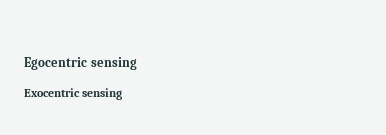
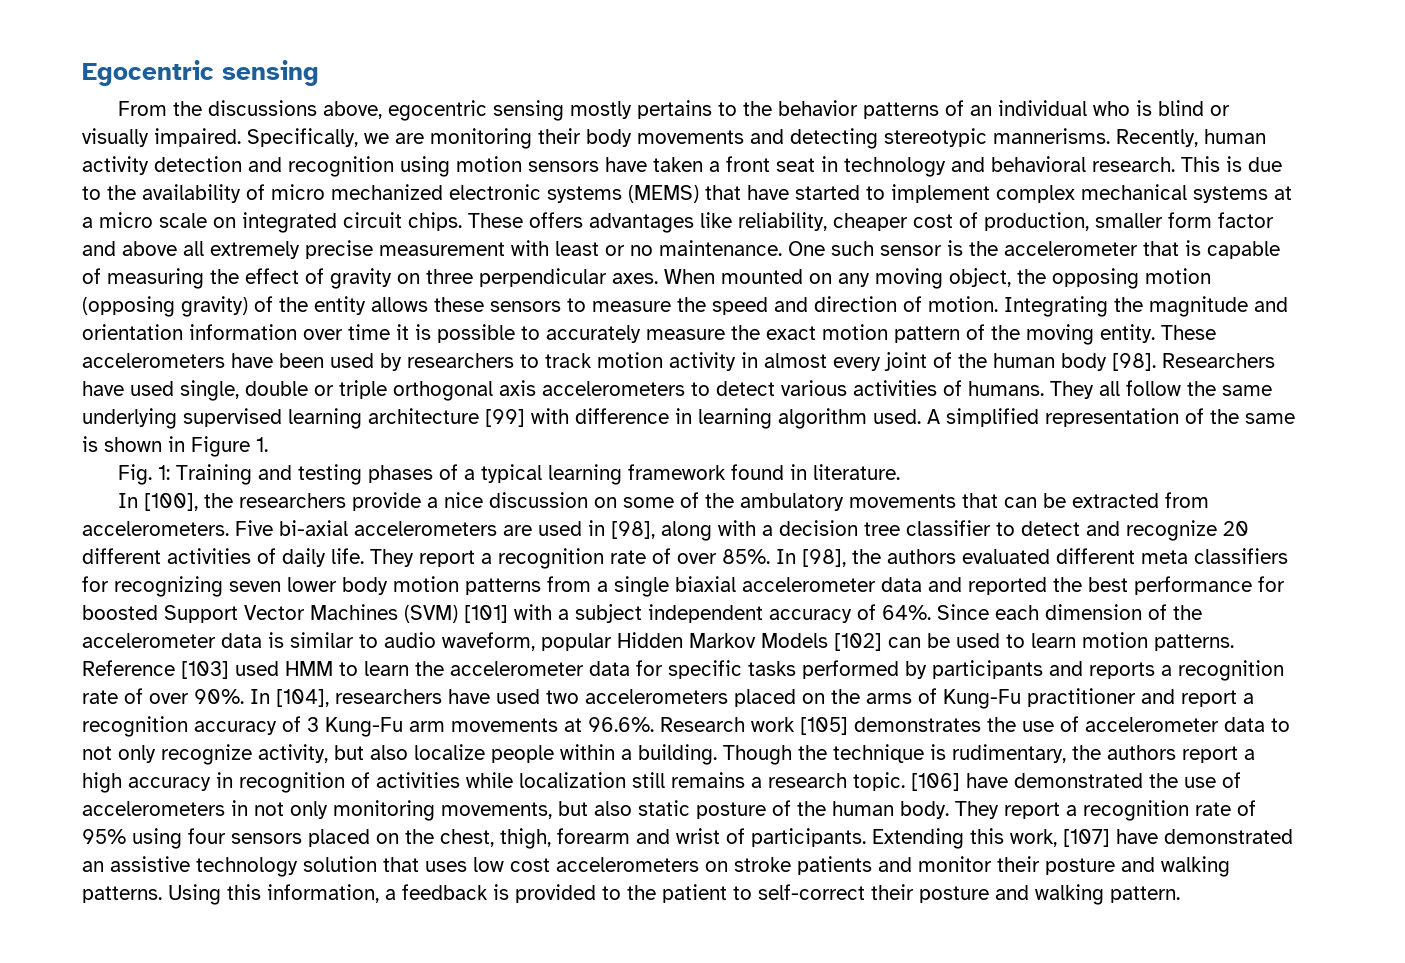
[24,88,123,100] Exocentric sensing -> [118,100,1231,121] [82,128,1266,149] [82,156,1282,177] [82,184,1292,203] [82,212,1274,233] [82,240,1280,259] [82,268,1211,289] [82,296,1288,317] [82,324,1216,345] [82,352,1275,371] [82,380,1272,401] [82,408,1295,429] [82,436,268,457] [118,464,901,485] [118,492,1210,511] [82,520,1249,541] [82,548,1288,569] [82,576,1285,597] [82,604,1202,623] [82,632,1234,651] [82,660,1284,681] [82,688,1254,709] [82,716,1290,737] [82,744,1255,765] [82,772,1241,793] [82,800,1256,821] [82,828,1293,849] [82,856,1230,877] [82,884,1180,905] From the discussions above, egocentric sensing mostly pertains to the behavior patterns of an individual who is blind or visually impaired. Specifically, we are monitoring their body movements and detecting stereotypic mannerisms. Recently, human activity detection and recognition using motion sensors have taken a front seat in technology and behavioral research. This is due to the availability of micro mechanized electronic systems (MEMS) that have started to implement complex mechanical systems at a micro scale on integrated circuit chips. These offers advantages like reliability, cheaper cost of production, smaller form factor and above all extremely precise measurement with least or no maintenance. One such sensor is the accelerometer that is capable of measuring the effect of gravity on three perpendicular axes. When mounted on any moving object, the opposing motion (opposing gravity) of the entity allows these sensors to measure the speed and direction of motion. Integrating the magnitude and orientation information over time it is possible to accurately measure the exact motion pattern of the moving entity. These accelerometers have been used by researchers to track motion activity in almost every joint of the human body [98]. Researchers have used single, double or triple orthogonal axis accelerometers to detect various activities of humans. They all follow the same underlying supervised learning architecture [99] with difference in learning algorithm used. A simplified representation of the same is shown in Figure 1. // Fig. 1: Training and testing phases of a typical learning framework found in literature. // In [100], the researchers provide a nice discussion on some of the ambulatory movements that can be extracted from accelerometers. Five bi-axial accelerometers are used in [98], along with a decision tree classifier to detect and recognize 20 different activities of daily life. They report a recognition rate of over 85%. In [98], the authors evaluated different meta classifiers for recognizing seven lower body motion patterns from a single biaxial accelerometer data and reported the best performance for boosted Support Vector Machines (SVM) [101] with a subject independent accuracy of 64%. Since each dimension of the accelerometer data is similar to audio waveform, popular Hidden Markov Models [102] can be used to learn motion patterns. Reference [103] used HMM to learn the accelerometer data for specific tasks performed by participants and reports a recognition rate of over 90%. In [104], researchers have used two accelerometers placed on the arms of Kung-Fu practitioner and report a recognition accuracy of 3 Kung-Fu arm movements at 96.6%. Research work [105] demonstrates the use of accelerometer data to not only recognize activity, but also localize people within a building. Though the technique is rudimentary, the authors report a high accuracy in recognition of activities while localization still remains a research topic. [106] have demonstrated the use of accelerometers in not only monitoring movements, but also static posture of the human body. They report a recognition rate of 95% using four sensors placed on the chest, thigh, forearm and wrist of participants. Extending this work, [107] have demonstrated an assistive technology solution that uses low cost accelerometers on stroke patients and monitor their posture and walking patterns. Using this information, a feedback is provided to the patient to self-correct their posture and walking pattern.

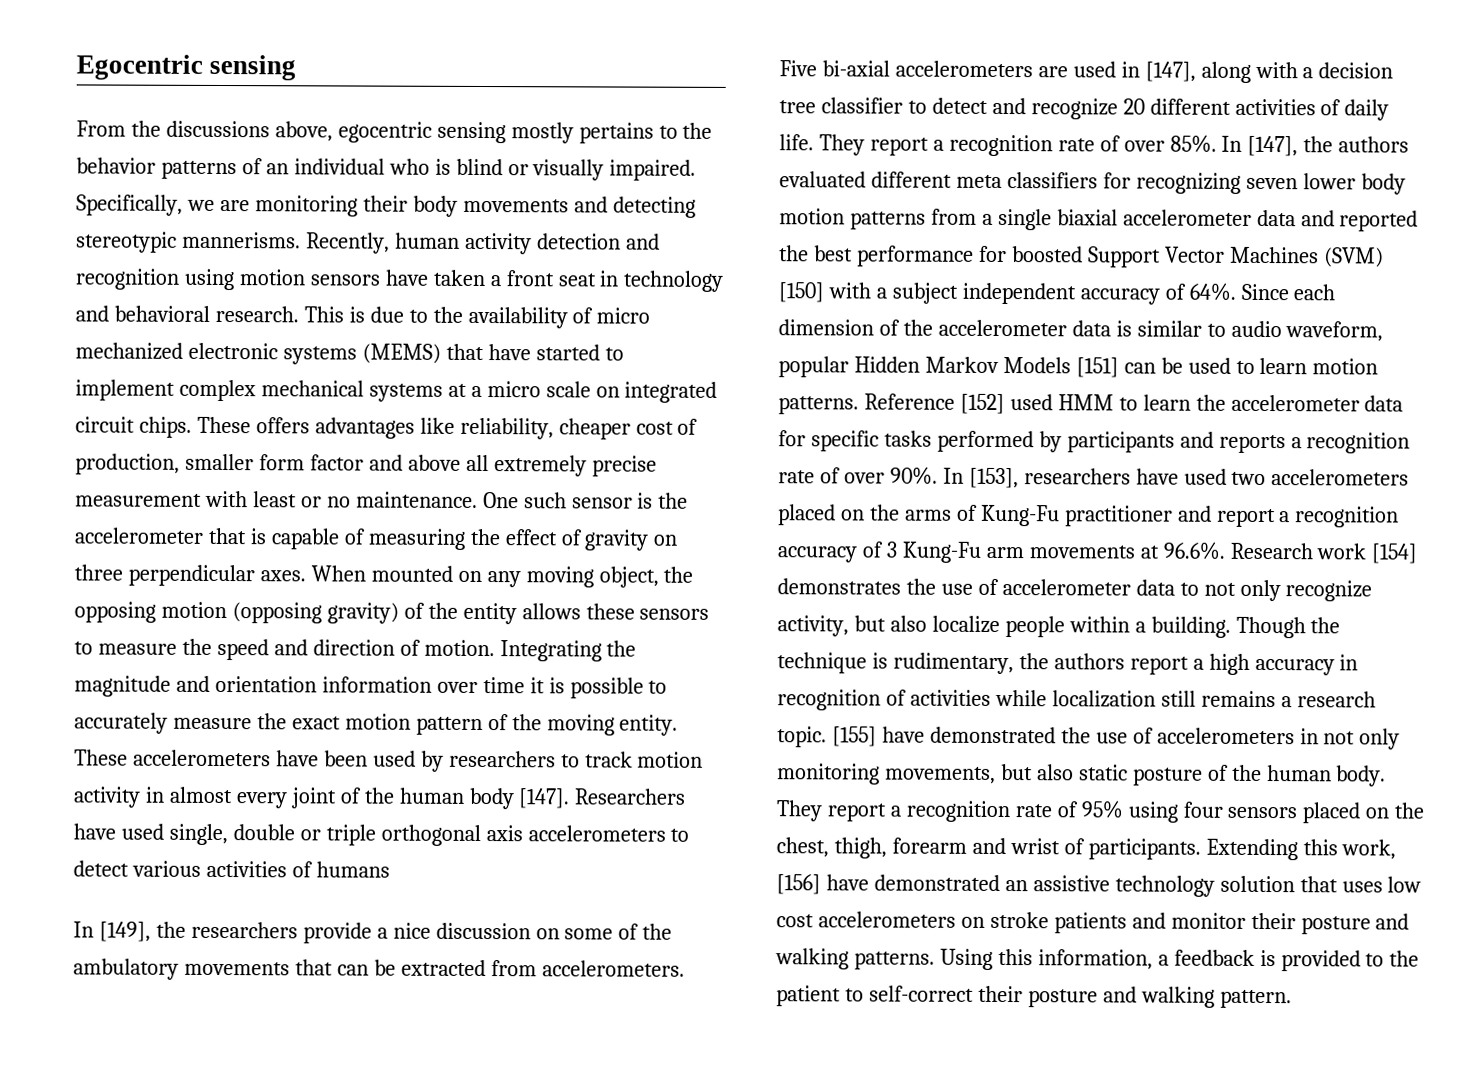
[1112,353,1156,371] [98]. -> [518,788,571,809] [147].
[968,380,1272,399] [82,408,1295,429] [82,436,268,457] [118,464,901,485] [118,493,199,511] humans. They all follow the same underlying supervised learning architecture [99] with difference in learning algorithm used. A simplified representation of the same is shown in Figure 1. // Fig. 1: Training and testing phases of a typical learning framework found in literature. // In [100], -> [315,861,390,878] [73,921,151,942] humans // In [149],
[611,521,655,539] [98], -> [1144,61,1196,82] [147],
[802,549,846,567] [98], -> [1247,135,1299,157] [147],
[464,605,508,623] [101] -> [778,282,824,303] [150]
[834,633,882,651] [102] -> [1075,357,1119,378] [151]
[181,661,229,679] [103] -> [959,393,1005,415] [152]
[276,689,329,707] [104], -> [968,467,1019,489] [153],
[800,717,848,735] [105] -> [1371,543,1418,564] [154]
[911,773,960,791] [106] -> [831,726,877,747] [155]
[1063,829,1110,847] [107] -> [776,874,821,895] [156]

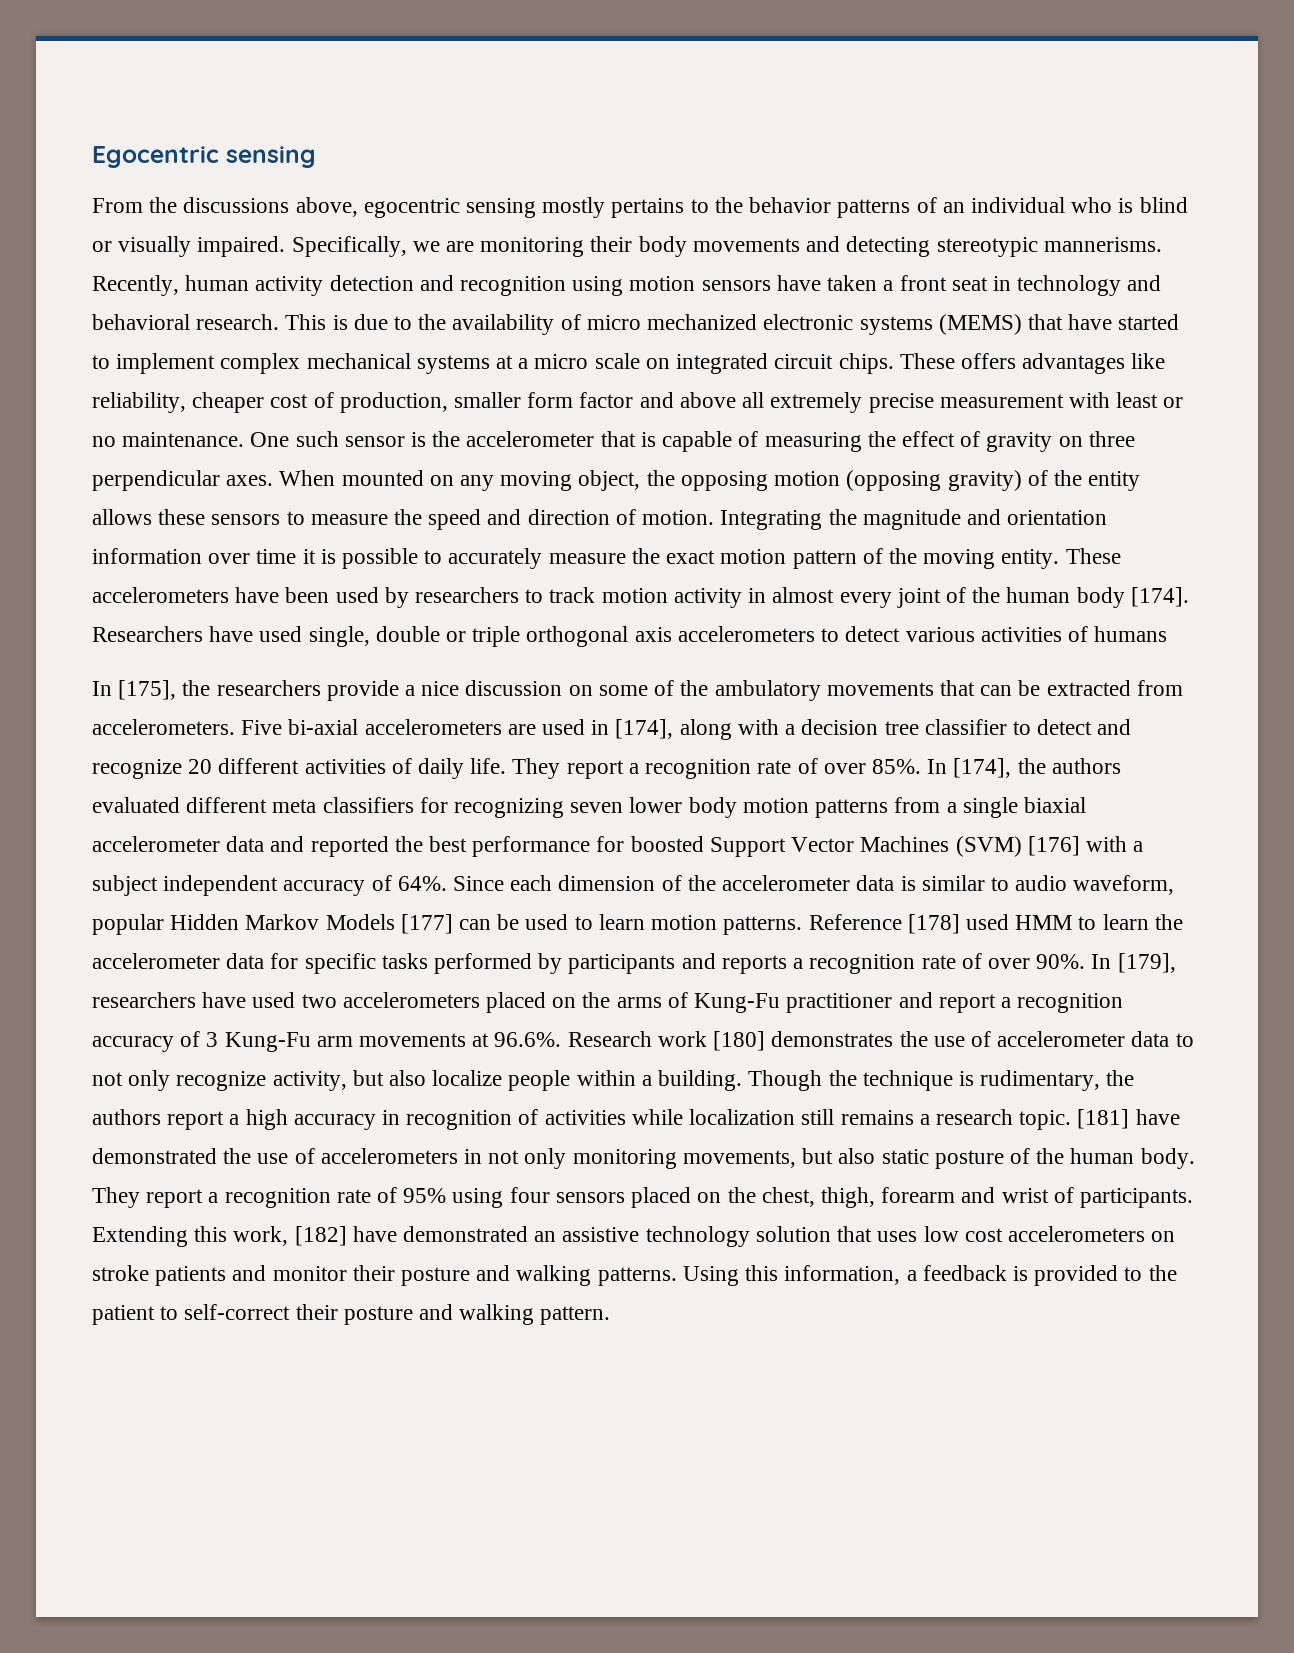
[518,788,571,809] [147]. -> [1130,587,1189,607] [174].
[98,921,151,942] [149], -> [118,680,177,700] [175],
[1144,61,1196,82] [147], -> [615,719,674,739] [174],
[1247,135,1299,157] [147], -> [953,758,1012,778] [174],
[778,282,824,303] [150] -> [1027,836,1080,856] [176]
[1075,357,1119,378] [151] -> [400,914,453,934] [177]
[959,393,1005,415] [152] -> [907,914,960,934] [178]
[968,467,1019,489] [153], -> [1117,953,1176,973] [179],
[1371,543,1418,564] [154] -> [713,1031,766,1051] [180]
[831,726,877,747] [155] -> [1077,1109,1130,1129] [181]
[776,874,821,895] [156] -> [294,1226,347,1246] [182]

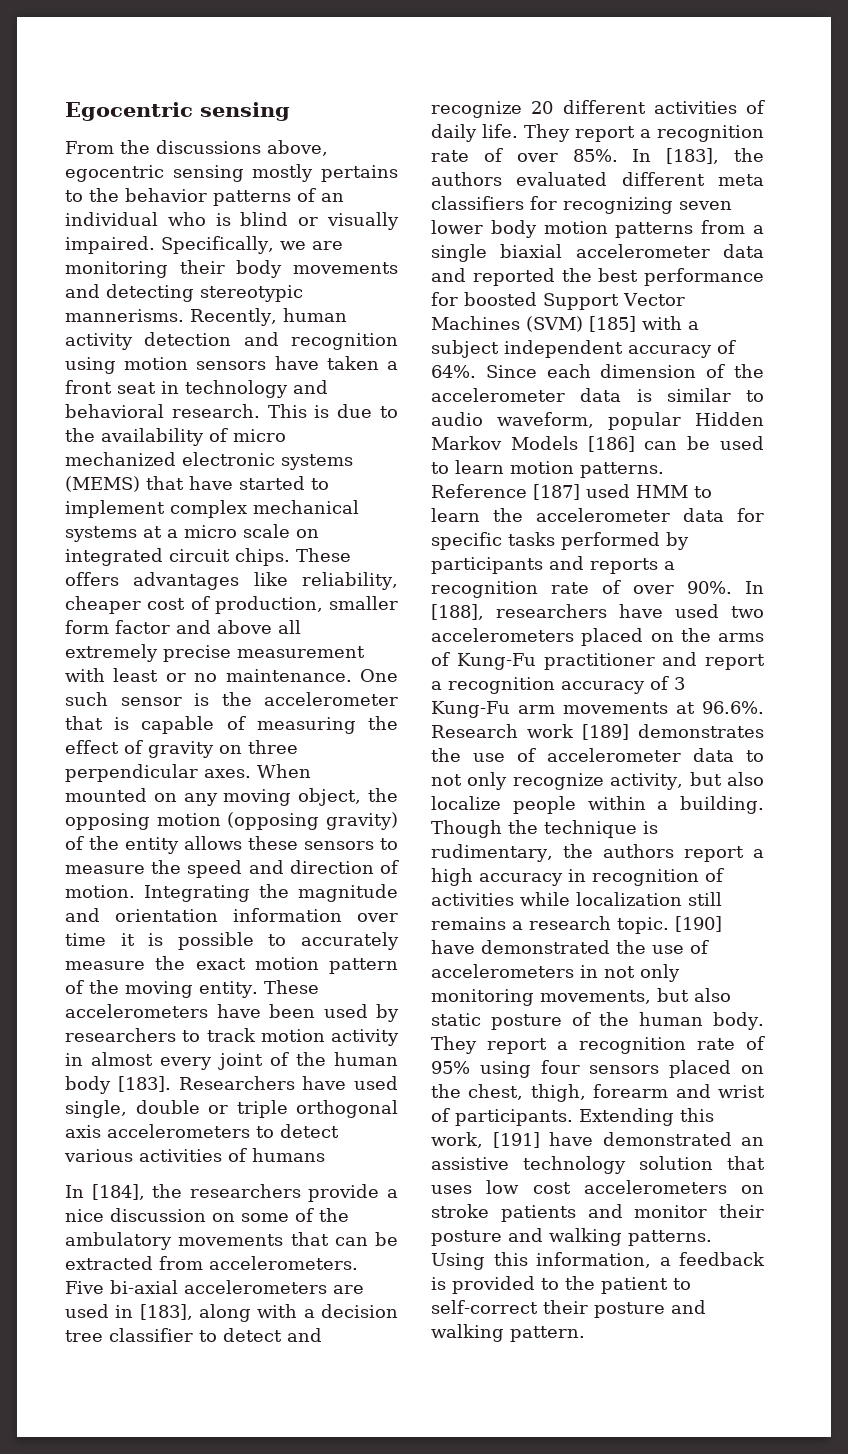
[1130,587,1189,607] [174]. -> [117,1076,171,1092] [183].
[118,680,177,700] [175], -> [91,1184,145,1200] [184],
[615,719,674,739] [174], -> [139,1304,193,1320] [183],
[953,758,1012,778] [174], -> [666,148,720,164] [183],
[1027,836,1080,856] [176] -> [589,316,636,332] [185]
[400,914,453,934] [177] -> [587,436,635,452] [186]
[907,914,960,934] [178] -> [533,484,580,500] [187]
[1117,953,1176,973] [179], -> [431,604,484,620] [188],
[713,1031,766,1051] [180] -> [582,724,629,740] [189]
[1077,1109,1130,1129] [181] -> [675,916,722,932] [190]
[294,1226,347,1246] [182] -> [492,1132,540,1148] [191]

